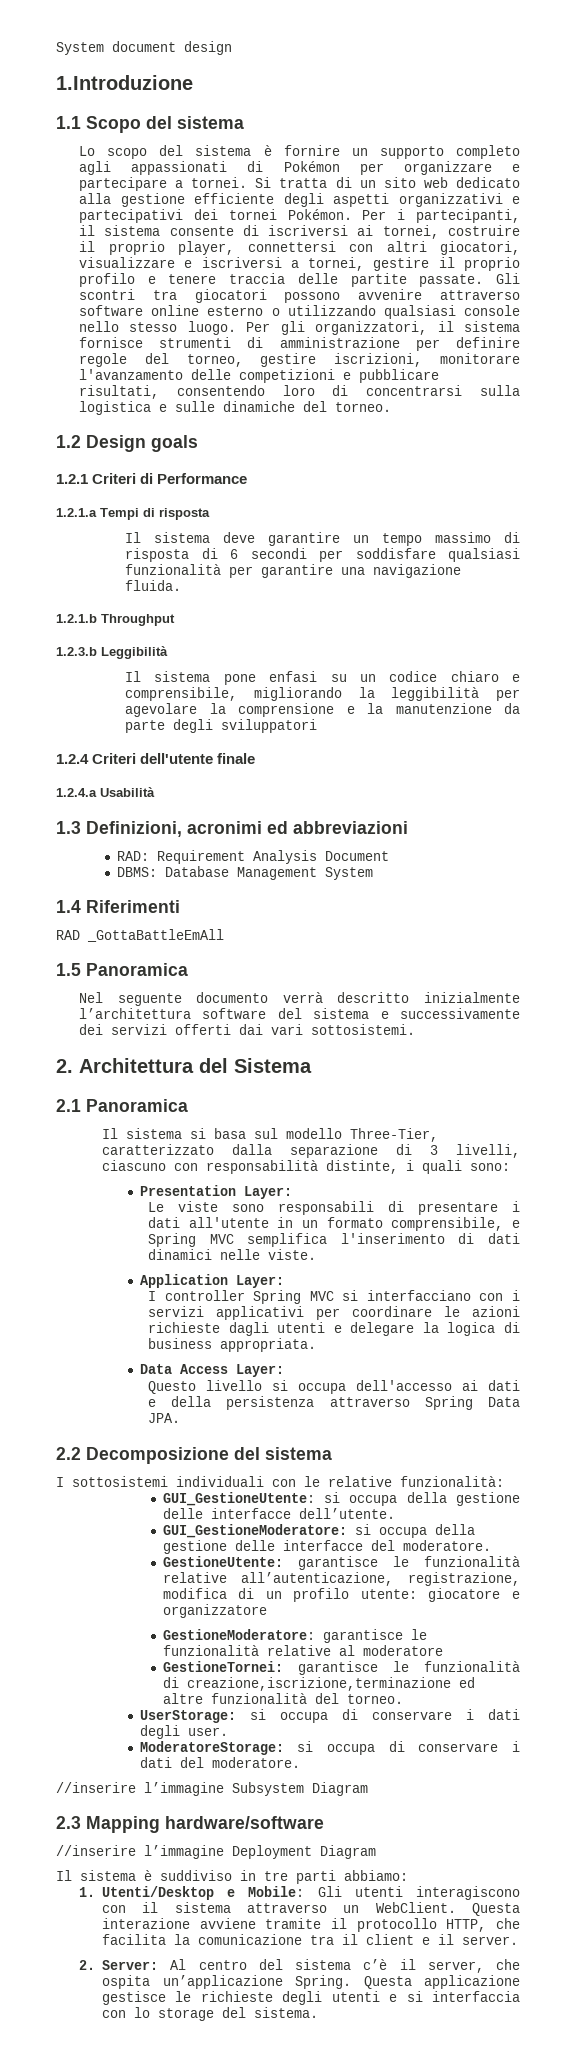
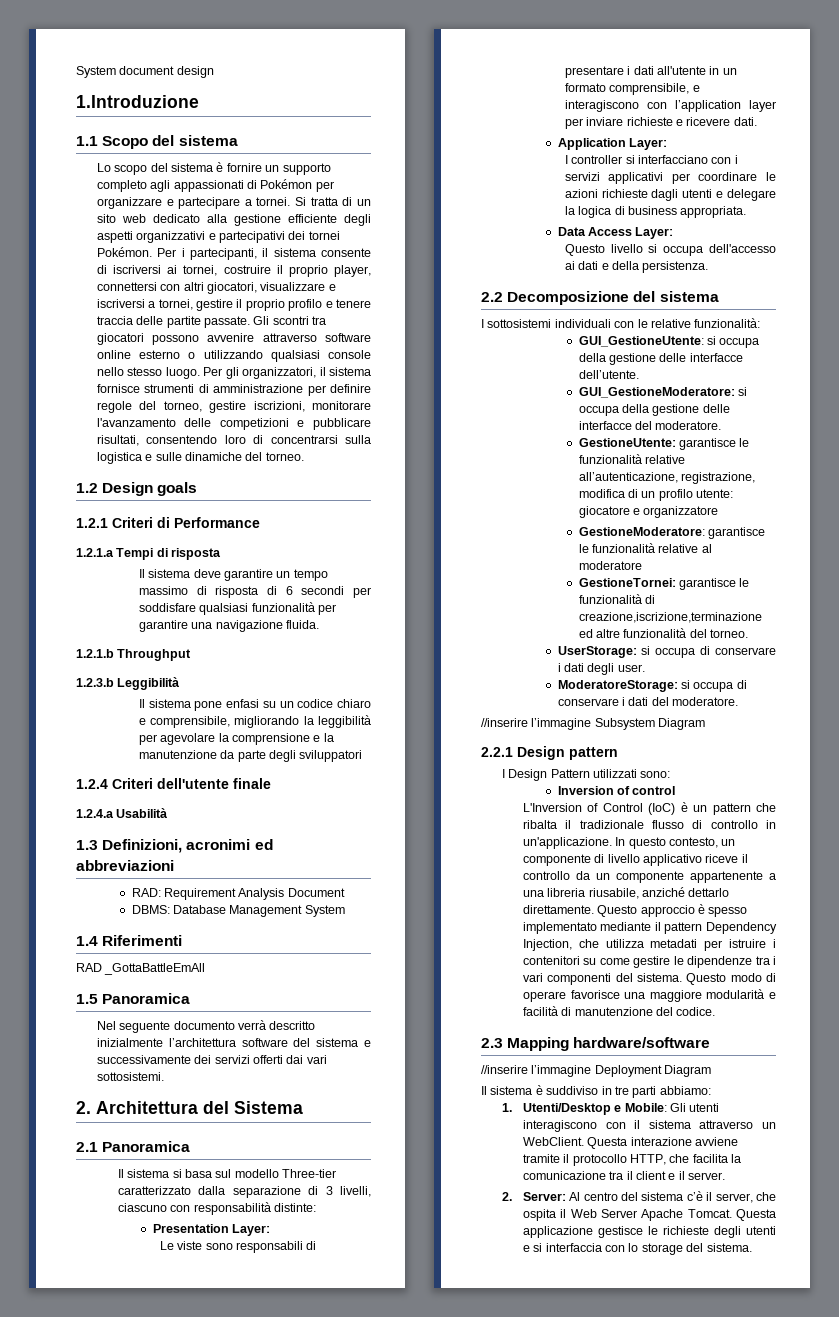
[349,1128,438,1142] Three-Tier, -> [282,1169,337,1178] Three-tier
[325,1160,510,1174] distinte, i quali sono: -> [274,1203,317,1212] distinte:
[147,1233,520,1247] [147,1249,316,1260] Spring MVC semplifica l'inserimento di dati dinamici nelle viste. -> [564,100,776,112] [564,117,757,129] interagiscono con l’application layer per inviare richieste e ricevere dati.
[253,1290,334,1304] Spring MVC -> (623, 159) none
[226,1396,520,1410] [147,1413,180,1423] persistenza attraverso Spring Data JPA. -> [642,261,709,273] persistenza.
(368, 1789) none -> [481,746,618,760] [501,769,671,781] [557,786,676,795] [522,802,776,815] [522,820,776,829] [522,837,736,849] [522,854,748,866] [522,871,776,883] [522,887,730,899] [522,904,748,917] [522,922,777,934] [522,939,776,951] [522,956,776,968] [522,973,776,985] [522,989,776,1002] [522,1006,716,1016] // 2.2.1 Design pattern // I Design Pattern utilizzati sono: // Inversion of control // L'Inversion of Control (IoC) è un pattern che ribalta il tradizionale flusso di controllo in un'applicazione. In questo contesto, un componente di livello applicativo riceve il controllo da un componente appartenente a una libreria riusabile, anziché dettarlo direttamente. Questo approccio è spesso implementato mediante il pattern Dependency Injection, che utilizza metadati per istruire i contenitori su come gestire le dipendenze tra i vari componenti del sistema. Questo modo di operare favorisce una maggiore modularità e facilità di manutenzione del codice.
[162,1975,351,1989] un’applicazione Spring. -> [560,1209,732,1221] il Web Server Apache Tomcat.

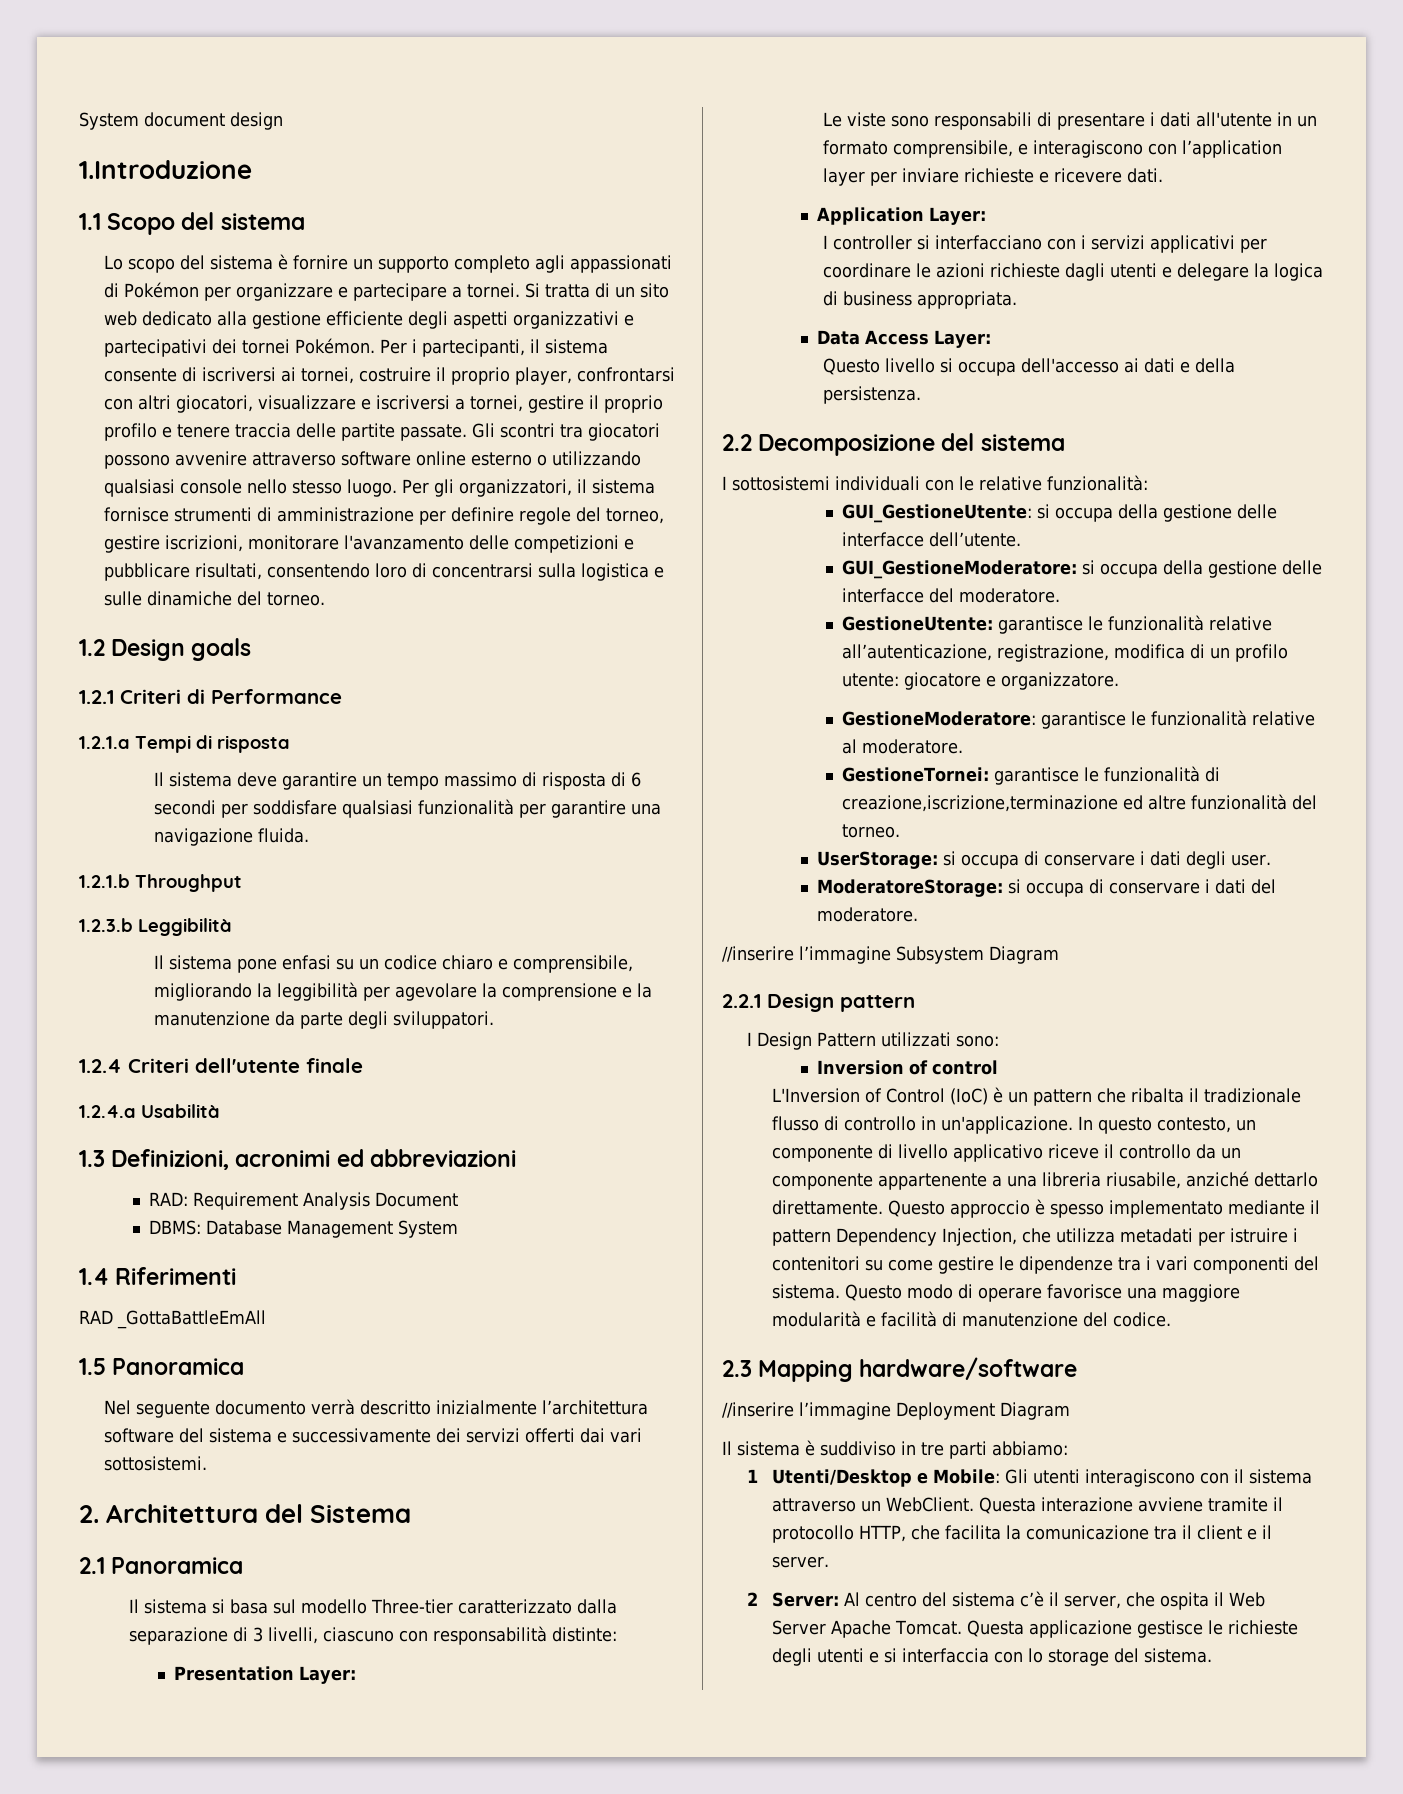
[96,282,157,291] connettersi -> [577,367,676,382] confrontarsi
[299,750,363,762] sviluppatori -> [393,1011,495,1029] sviluppatori.
[643,506,719,518] organizzatore -> [1001,672,1120,690] organizzatore.
[578,561,642,570] moderatore -> [862,739,964,754] moderatore.
[501,1103,512,1112] 1. -> [747,1469,759,1483] 1
[501,1192,512,1201] 2. -> [747,1592,759,1606] 2

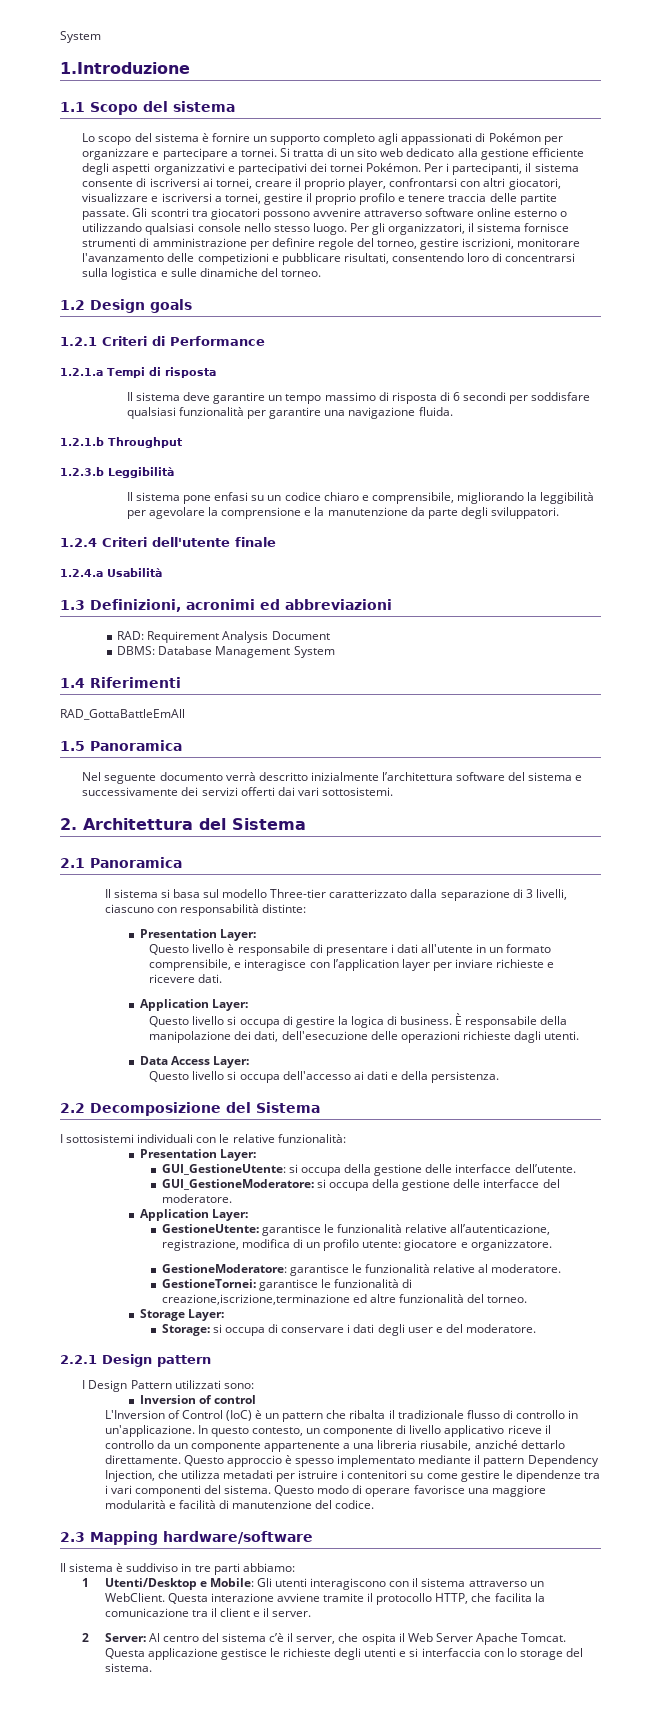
[79,112,283,130] System document design -> [60,31,101,43] System
[359,367,432,382] costruire -> [254,181,292,187] creare
[79,1310,266,1329] RAD _GottaBattleEmAll -> [60,709,185,720] RAD_GottaBattleEmAll
[822,112,1032,130] Le viste sono responsabili -> [149,944,310,956] Questo livello è responsabile
[1032,140,1143,158] interagiscono -> [244,959,307,971] interagisce
[822,235,1267,253] [822,263,1323,281] [822,291,1017,309] I controller si interfacciano con i servizi applicativi per coordinare le azioni richieste dagli utenti e delegare la logica di business appropriata. -> [149,1013,568,1028] [149,1031,580,1043] Questo livello si occupa di gestire la logica di business. È responsabile della manipolazione dei dati, dell'esecuzione delle operazioni richieste dagli utenti.
[980,434,1065,451] sistema -> [256,1102,320,1113] Sistema
(1148, 483) none -> [139,1149,256,1161] // Presentation Layer:
(1061, 595) none -> [139,1209,248,1221] // Application Layer:
[817,851,939,869] UserStorage: -> [139,1309,224,1321] [161,1324,210,1336] Storage Layer: // Storage:
[1231,854,1272,866] [817,879,1277,897] [817,907,919,922] [722,946,1059,964] user. // ModeratoreStorage: si occupa di conservare i dati del moderatore. // //inserire l’immagine Subsystem Diagram -> [407,1324,536,1333] user e del moderatore.
[722,1402,1070,1420] // //inserire l’immagine Deployment Diagram -> (313, 1537) none

